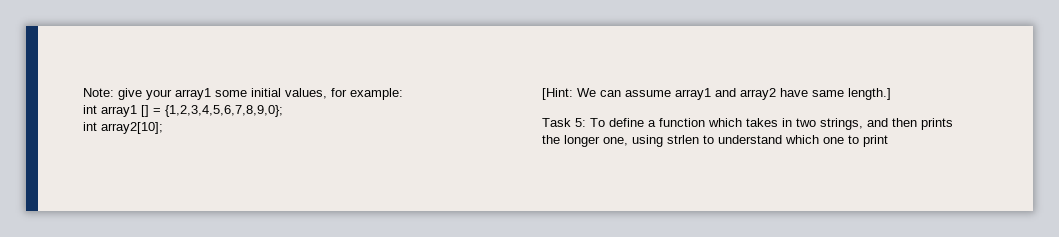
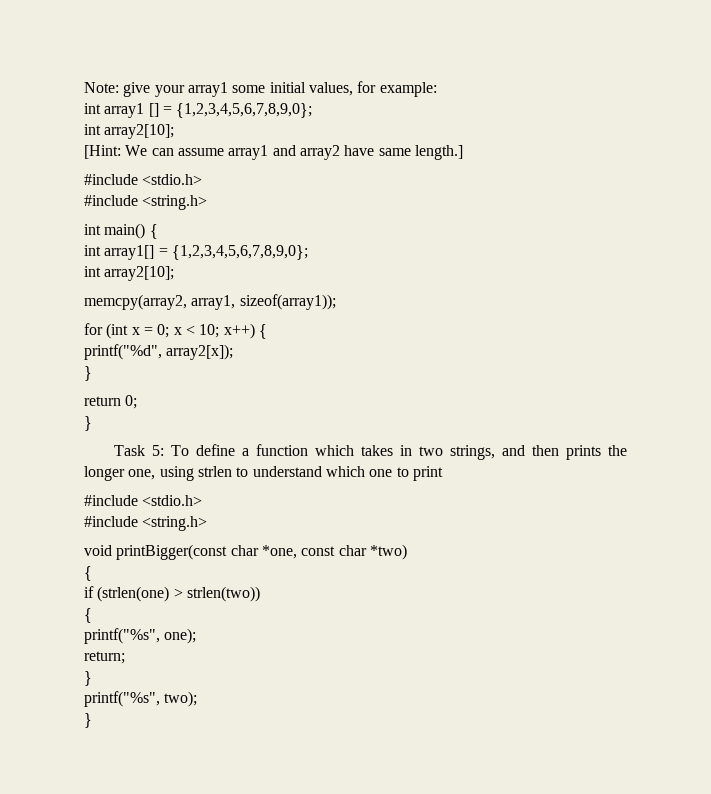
(891, 94) none -> [84,174,203,185] [84,195,208,210] [84,223,158,239] [84,245,308,260] [84,266,175,281] [84,294,336,310] [84,323,267,339] [84,344,234,360] [84,366,92,381] [84,395,138,409] [84,416,92,431] // #include <stdio.h> // #include <string.h> // int main() { // int array1[] = {1,2,3,4,5,6,7,8,9,0}; // int array2[10]; // memcpy(array2, array1, sizeof(array1)); // for (int x = 0; x < 10; x++) { // printf("%d", array2[x]); // } // return 0; // }
(888, 141) none -> [84,495,203,506] [84,516,208,531] [84,544,407,560] [84,566,92,581] [84,586,260,602] [84,608,92,623] [84,628,197,644] [84,651,125,664] [84,671,92,686] [84,691,198,707] [84,713,92,728] // #include <stdio.h> // #include <string.h> // void printBigger(const char *one, const char *two) // { // if (strlen(one) > strlen(two)) // { // printf("%s", one); // return; // } // printf("%s", two); // }

